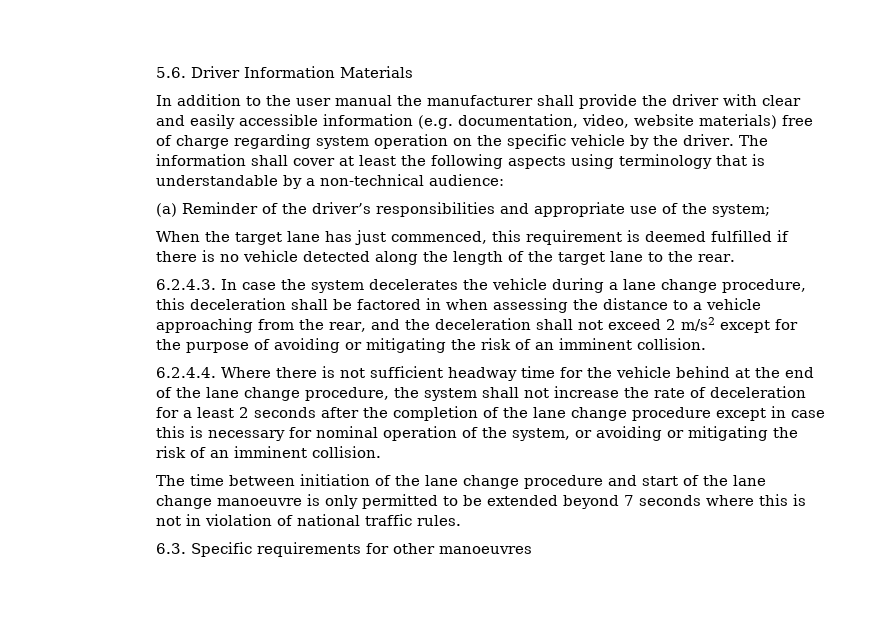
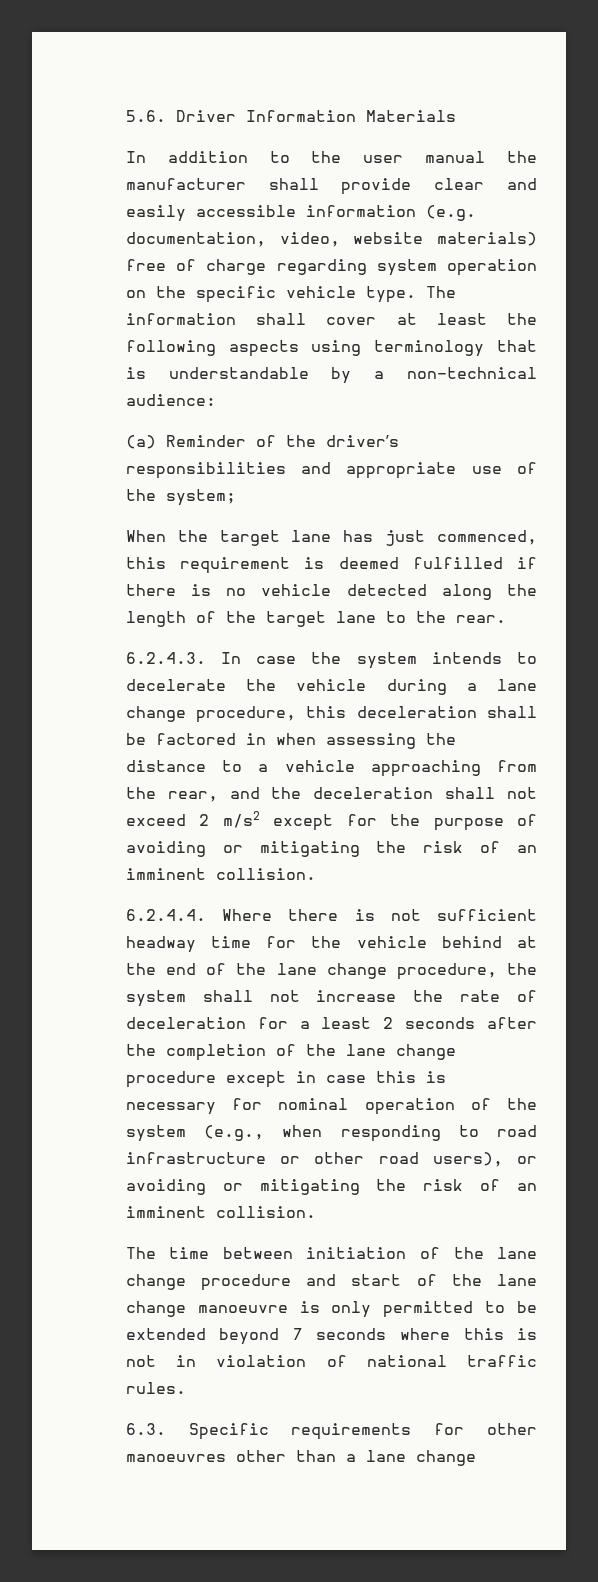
[641,94,757,106] the driver with -> (412, 186) none
[629,134,734,149] by the driver. -> [365,286,416,303] type.
[368,279,458,290] decelerates -> [431,652,537,664] [125,679,226,691] intends to decelerate
[511,428,570,441] system, -> [125,1125,537,1142] [125,1152,503,1167] system (e.g., when responding to road infrastructure or other road users),
(532, 550) none -> [235,1450,476,1466] other than a lane change

